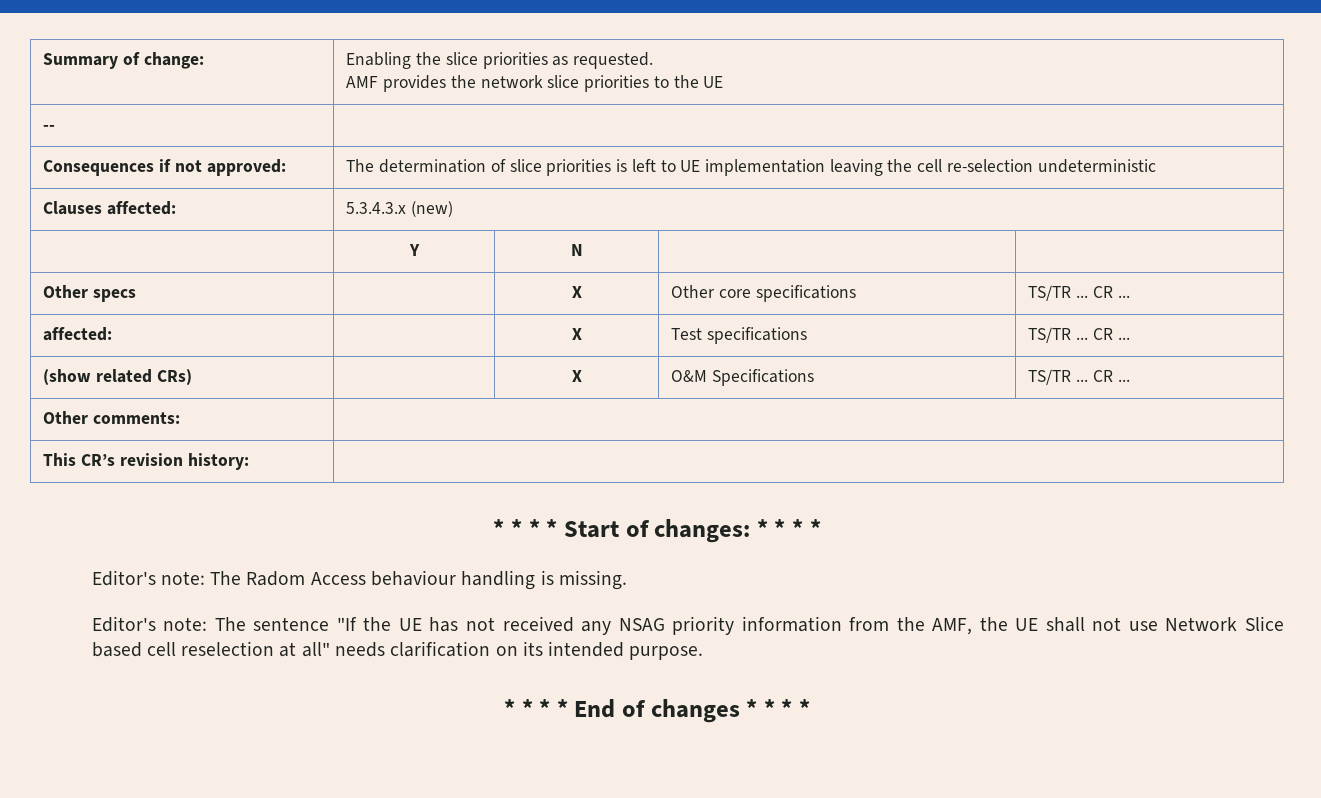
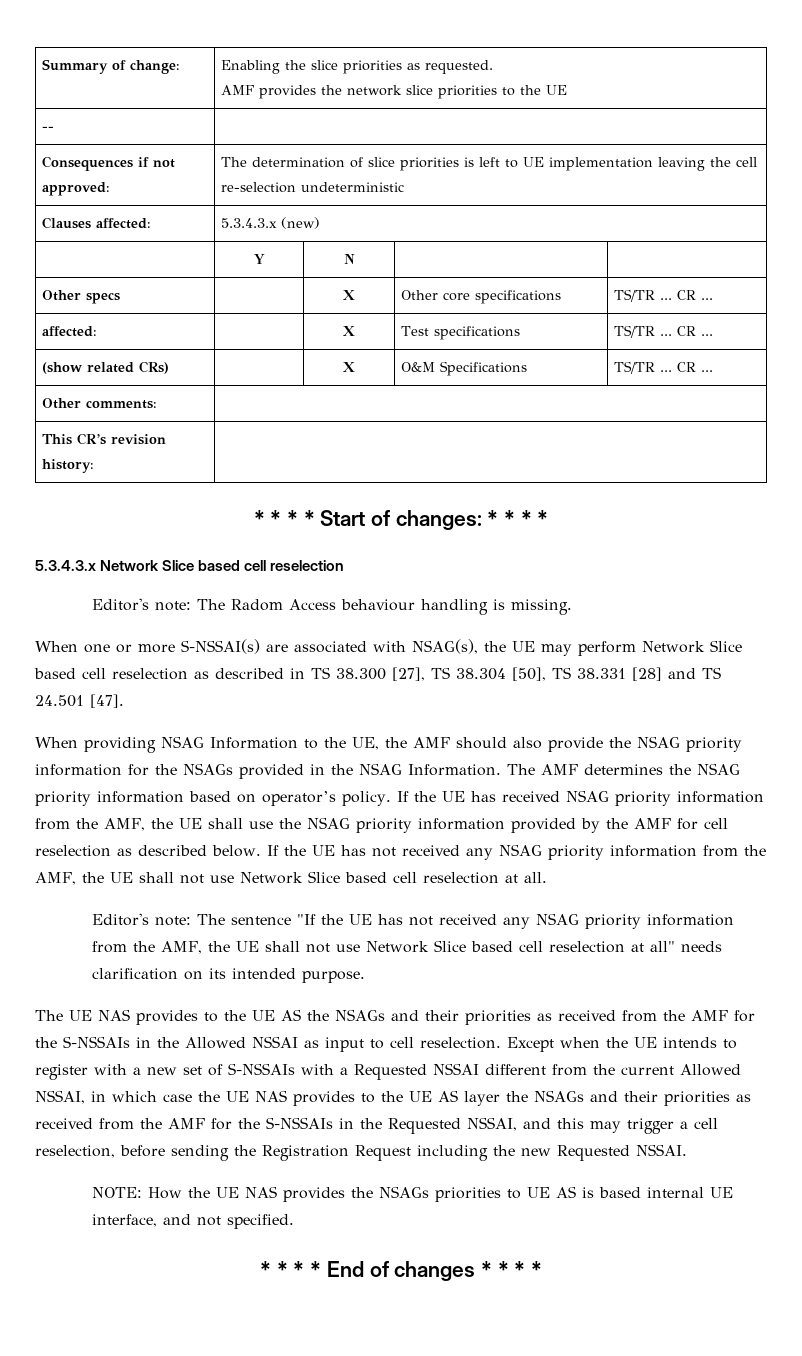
(821, 528) none -> [35,560,345,571] // 5.3.4.3.x Network Slice based cell reselection
(627, 580) none -> [35,639,742,656] [34,667,721,681] [35,694,124,708] [35,736,742,753] [35,763,740,779] [35,790,764,806] [35,817,728,833] [35,844,766,860] [35,871,547,885] // When one or more S-NSSAI(s) are associated with NSAG(s), the UE may perform Network Slice based cell reselection as described in TS 38.300 [27], TS 38.304 [50], TS 38.331 [28] and TS 24.501 [47]. // When providing NSAG Information to the UE, the AMF should also provide the NSAG priority information for the NSAGs provided in the NSAG Information. The AMF determines the NSAG priority information based on operator’s policy. If the UE has received NSAG priority information from the AMF, the UE shall use the NSAG priority information provided by the AMF for cell reselection as described below. If the UE has not received any NSAG priority information from the AMF, the UE shall not use Network Slice based cell reselection at all.
(704, 653) none -> [35,1009,755,1025] [35,1036,737,1052] [35,1063,741,1080] [35,1090,751,1106] [35,1117,718,1134] [35,1144,687,1161] [91,1186,733,1202] [91,1214,294,1229] // The UE NAS provides to the UE AS the NSAGs and their priorities as received from the AMF for the S-NSSAIs in the Allowed NSSAI as input to cell reselection. Except when the UE intends to register with a new set of S-NSSAIs with a Requested NSSAI different from the current Allowed NSSAI, in which case the UE NAS provides to the UE AS layer the NSAGs and their priorities as received from the AMF for the S-NSSAIs in the Requested NSSAI, and this may trigger a cell reselection, before sending the Registration Request including the new Requested NSSAI. // NOTE: How the UE NAS provides the NSAGs priorities to UE AS is based internal UE interface, and not specified.

